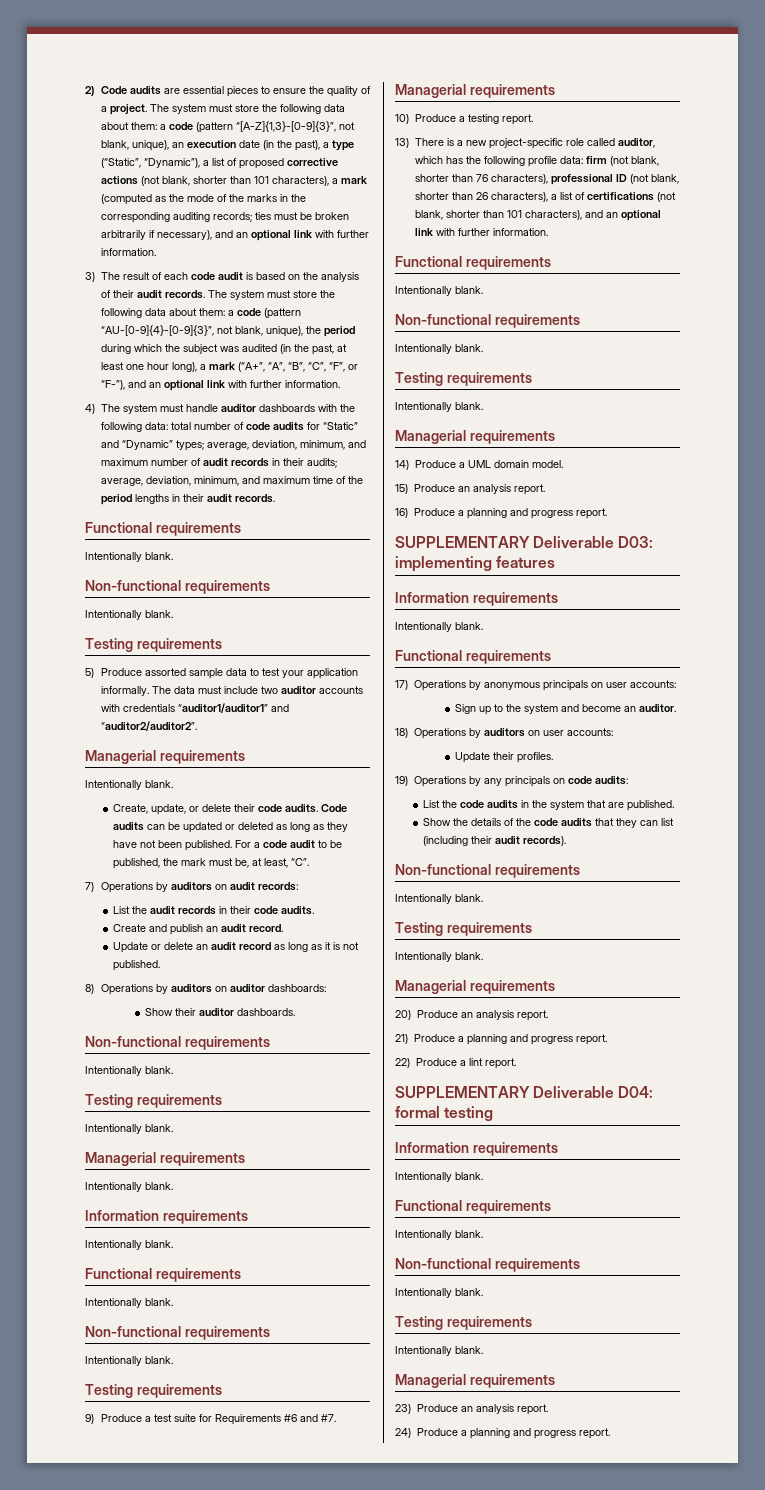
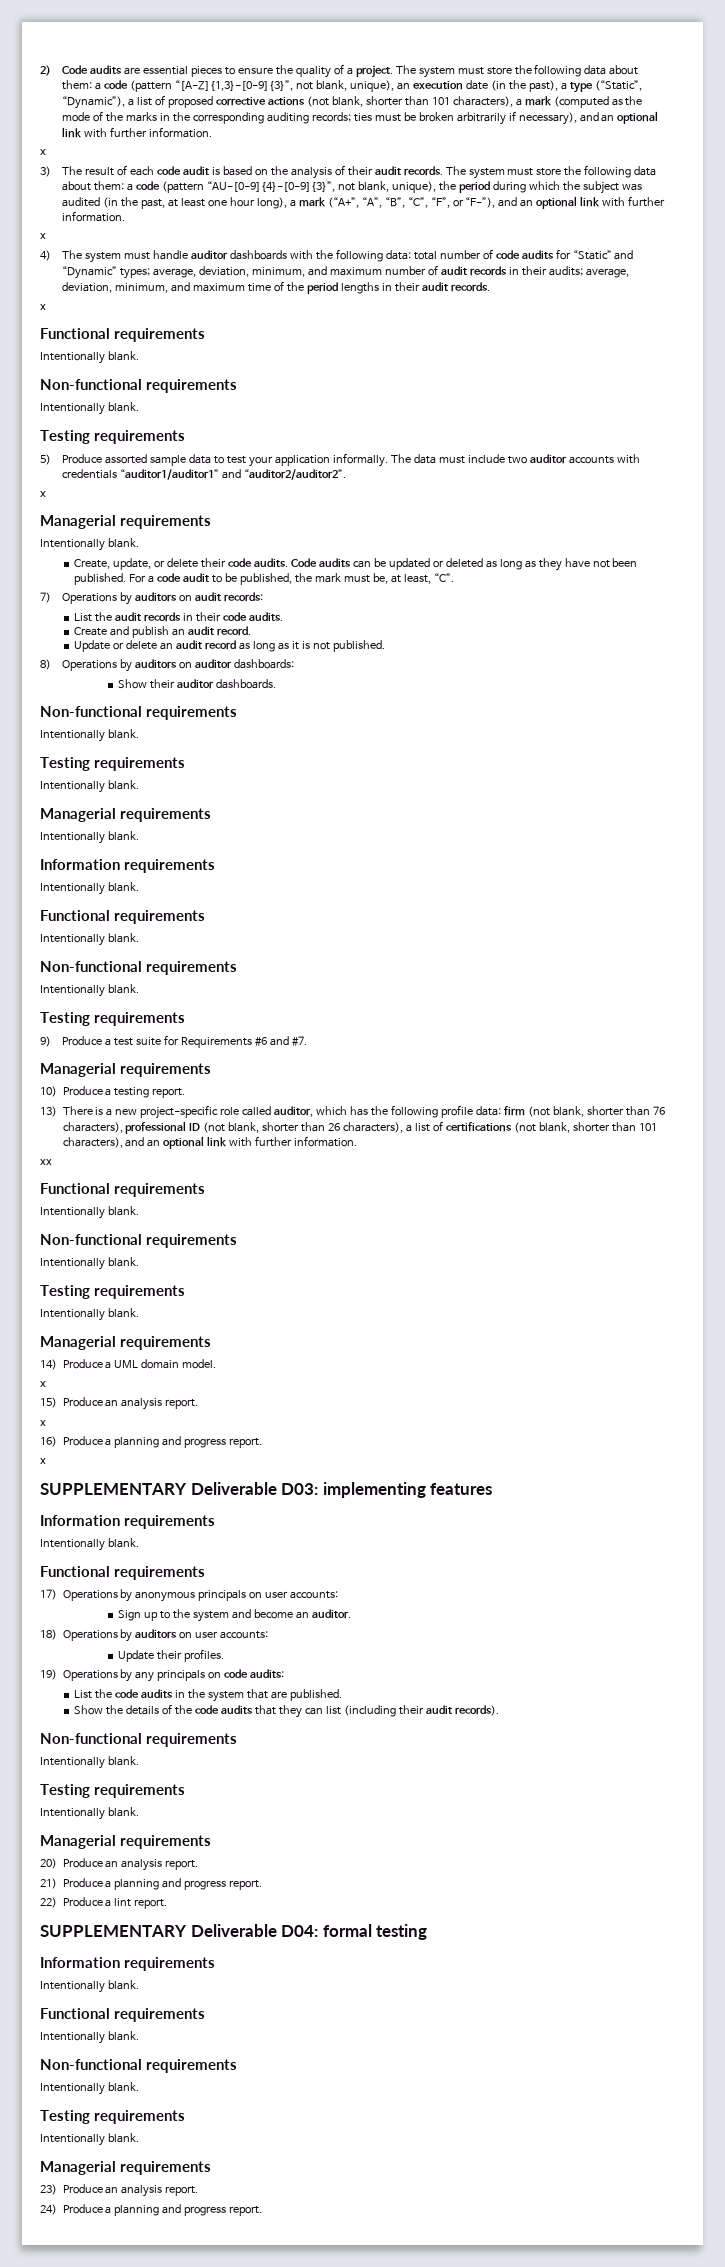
(156, 252) none -> [40,149,46,155] // x
(340, 384) none -> [40,233,46,239] // x
(275, 498) none -> [40,304,46,310] // x
(197, 726) none -> [40,491,46,497] // x
(548, 232) none -> [40,1159,52,1165] // xx
(563, 464) none -> [40,1381,46,1387] // x
(545, 489) none -> [40,1420,46,1426] // x
(607, 513) none -> [40,1458,46,1464] // x

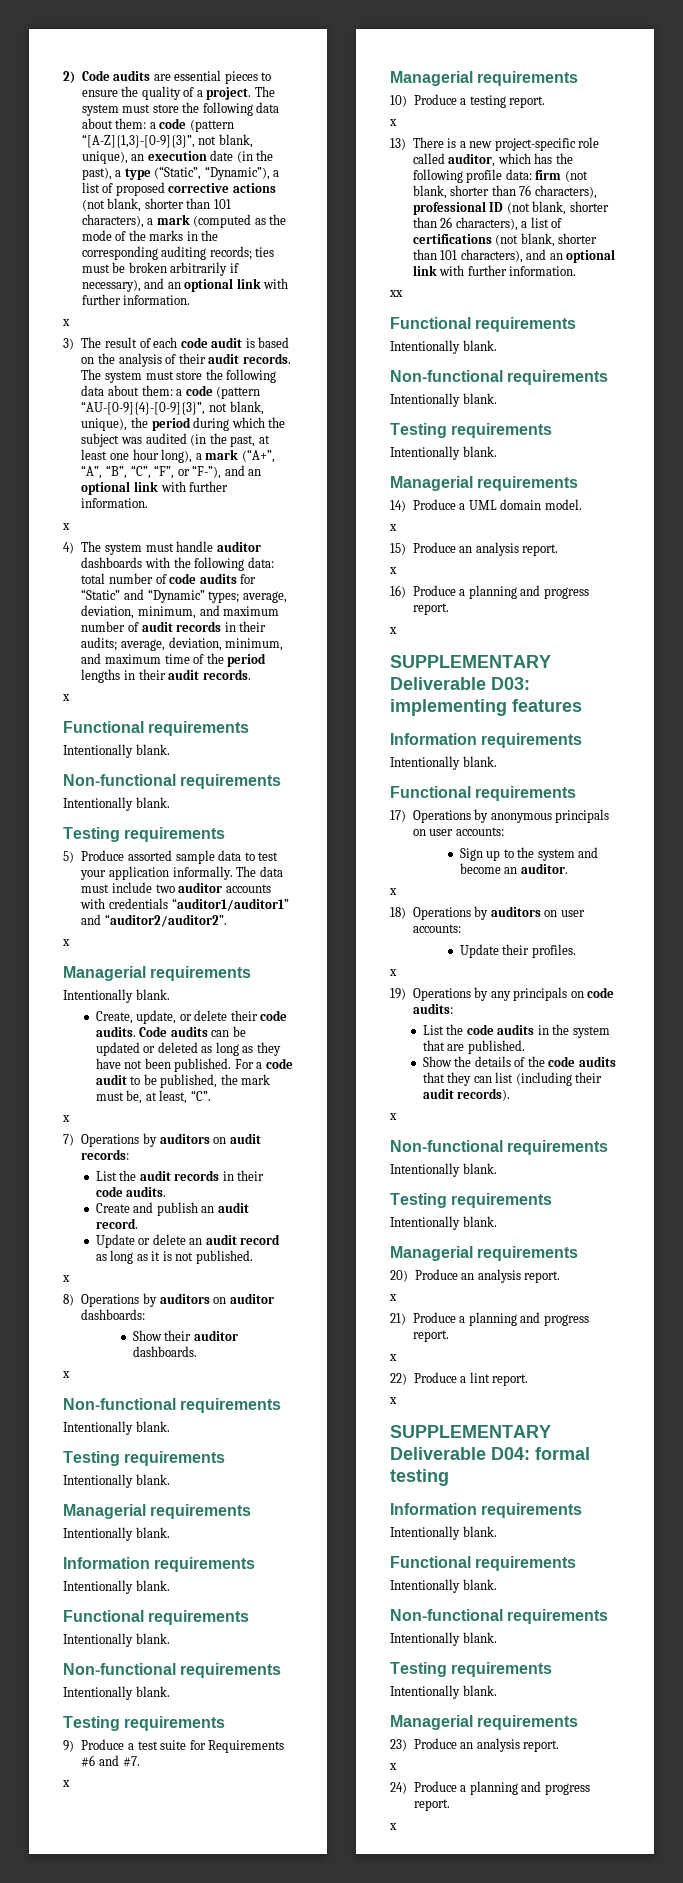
(454, 577) none -> [62,1115,70,1122] // x
(385, 646) none -> [62,1275,70,1282] // x
(276, 684) none -> [62,1371,70,1378] // x
(307, 1041) none -> [62,1780,70,1787] // x
(186, 1093) none -> [389,119,397,126] // x
(351, 1614) none -> [389,888,397,895] // x
(224, 1655) none -> [389,969,397,976] // x
(499, 1710) none -> [389,1113,397,1120] // x
(199, 1865) none -> [389,1294,397,1301] // x
(263, 1885) none -> [389,1354,397,1361] // x
(168, 1904) none -> [389,1397,397,1404] // x
(199, 2191) none -> [389,1763,397,1770] // x
(263, 2211) none -> [389,1823,397,1830] // x

